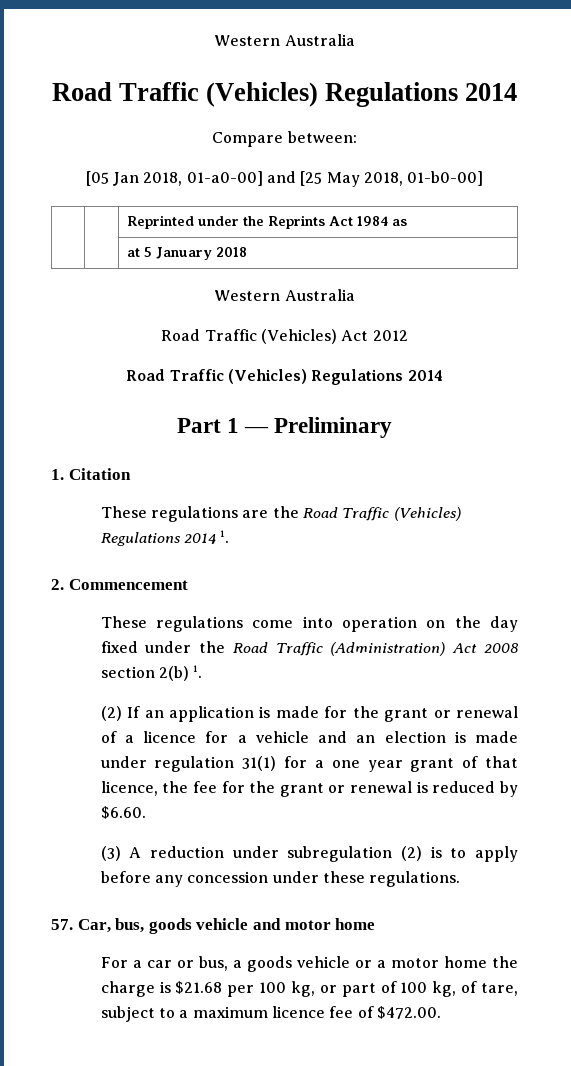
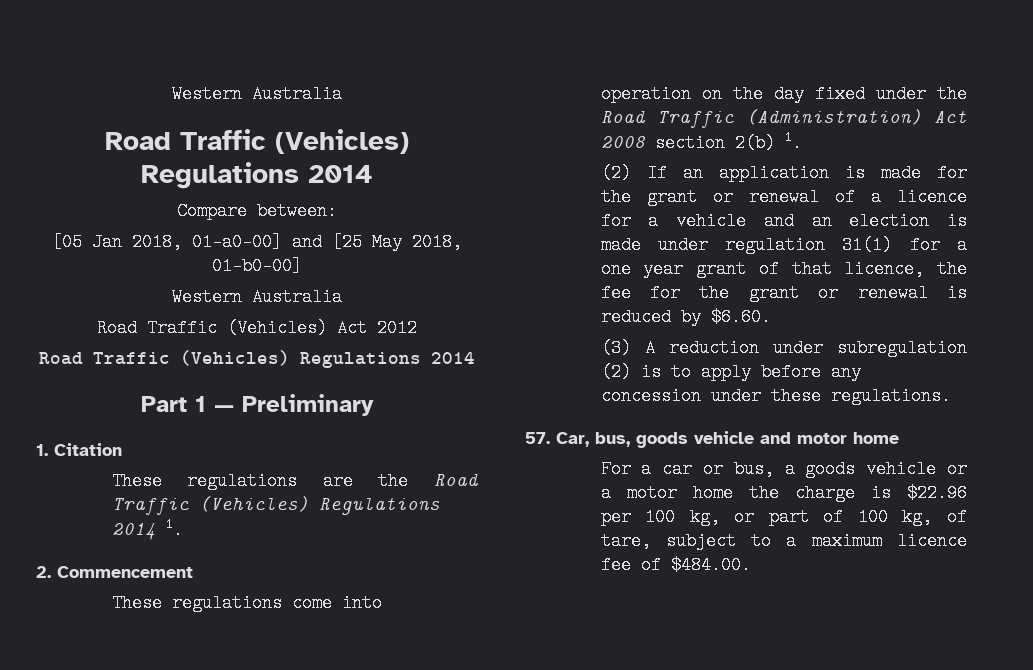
[126,215,407,229] [126,247,247,260] // | | Reprinted under the Reprints Act 1984 as // | | at 5 January 2018 -> (302, 266) none
[175,981,223,994] $21.68 -> [907,484,967,502] $22.96
[376,1006,441,1019] $472.00. -> [670,556,751,574] $484.00.

